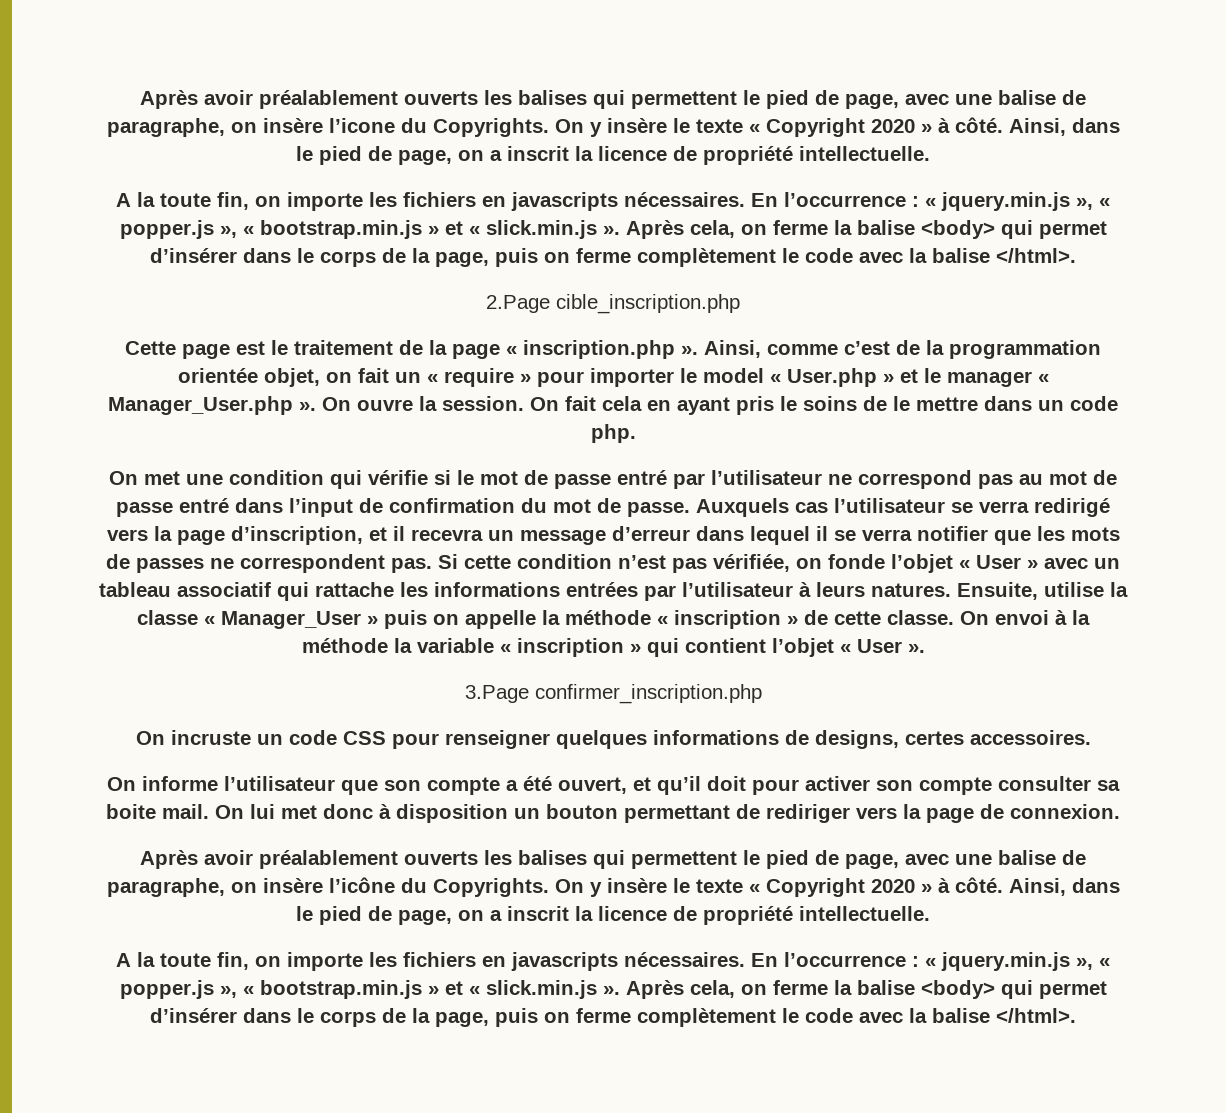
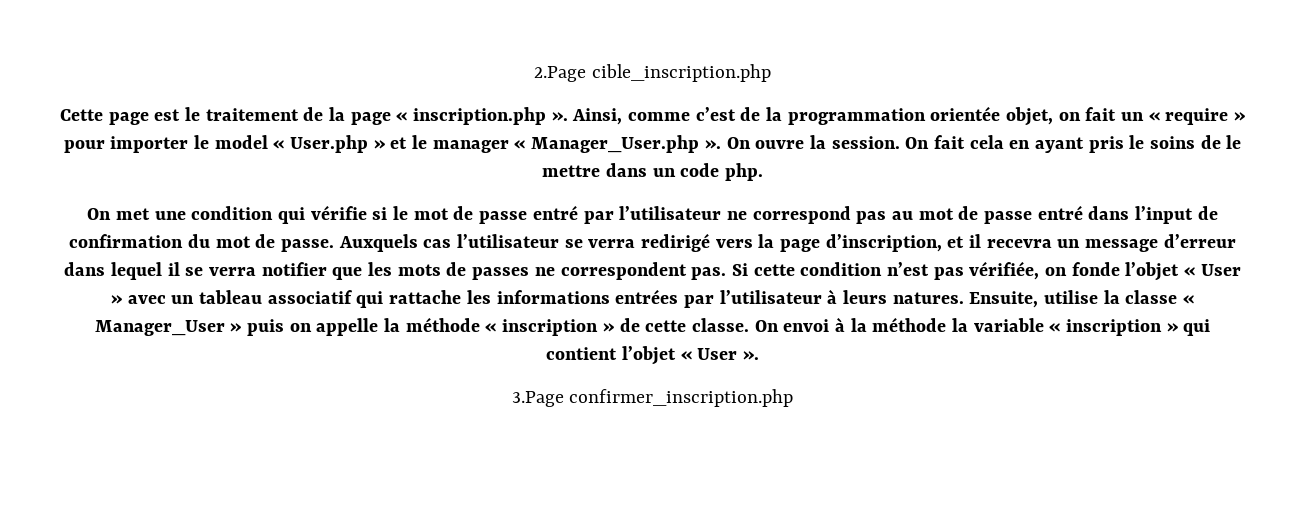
[140,90,1086,109] [106,117,1120,137] [296,146,930,165] [116,192,1110,211] [119,220,1107,239] [150,248,1076,267] Après avoir préalablement ouverts les balises qui permettent le pied de page, avec une balise de paragraphe, on insère l’icone du Copyrights. On y insère le texte « Copyright 2020 » à côté. Ainsi, dans le pied de page, on a inscrit la licence de propriété intellectuelle. // A la toute fin, on importe les fichiers en javascripts nécessaires. En l’occurrence : « jquery.min.js », « popper.js », « bootstrap.min.js » et « slick.min.js ». Après cela, on ferme la balise <body> qui permet d’insérer dans le corps de la page, puis on ferme complètement le code avec la balise </html>. // -> (534, 74) none
[135,730,1091,749] [107,776,1120,795] [106,804,1120,823] [140,850,1086,869] [106,877,1120,897] [296,906,930,925] [116,952,1110,971] [119,980,1107,999] [150,1008,1076,1027] // On incruste un code CSS pour renseigner quelques informations de designs, certes accessoires. // On informe l’utilisateur que son compte a été ouvert, et qu’il doit pour activer son compte consulter sa boite mail. On lui met donc à disposition un bouton permettant de rediriger vers la page de connexion. // Après avoir préalablement ouverts les balises qui permettent le pied de page, avec une balise de paragraphe, on insère l’icône du Copyrights. On y insère le texte « Copyright 2020 » à côté. Ainsi, dans le pied de page, on a inscrit la licence de propriété intellectuelle. // A la toute fin, on importe les fichiers en javascripts nécessaires. En l’occurrence : « jquery.min.js », « popper.js », « bootstrap.min.js » et « slick.min.js ». Après cela, on ferme la balise <body> qui permet d’insérer dans le corps de la page, puis on ferme complètement le code avec la balise </html>. -> (794, 398) none

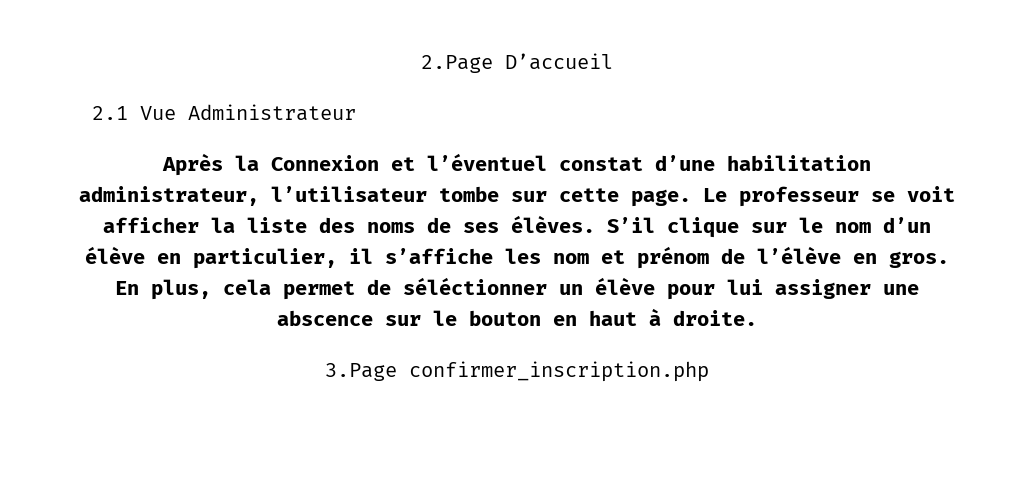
[591,64,771,82] [59,106,1246,126] [63,135,1242,153] [542,163,763,181] [87,205,1218,224] [69,233,1236,252] [64,261,1241,281] [111,289,1194,308] [94,317,1211,336] [546,346,759,365] cible_inscription.php // Cette page est le traitement de la page « inscription.php ». Ainsi, comme c’est de la programmation orientée objet, on fait un « require » pour importer le model « User.php » et le manager « Manager_User.php ». On ouvre la session. On fait cela en ayant pris le soins de le mettre dans un code php. // On met une condition qui vérifie si le mot de passe entré par l’utilisateur ne correspond pas au mot de passe entré dans l’input de confirmation du mot de passe. Auxquels cas l’utilisateur se verra redirigé vers la page d’inscription, et il recevra un message d’erreur dans lequel il se verra notifier que les mots de passes ne correspondent pas. Si cette condition n’est pas vérifiée, on fonde l’objet « User » avec un tableau associatif qui rattache les informations entrées par l’utilisateur à leurs natures. Ensuite, utilise la classe « Manager_User » puis on appelle la méthode « inscription » de cette classe. On envoi à la méthode la variable « inscription » qui contient l’objet « User ». -> [504,53,613,70] [91,104,356,121] [161,153,871,176] [78,186,955,207] [102,215,931,238] [84,246,949,269] [114,277,919,300] [276,308,757,326] D’accueil // 2.1 Vue Administrateur // Après la Connexion et l’éventuel constat d’une habilitation administrateur, l’utilisateur tombe sur cette page. Le professeur se voit afficher la liste des noms de ses élèves. S’il clique sur le nom d’un élève en particulier, il s’affiche les nom et prénom de l’élève en gros. En plus, cela permet de séléctionner un élève pour lui assigner une abscence sur le bouton en haut à droite.

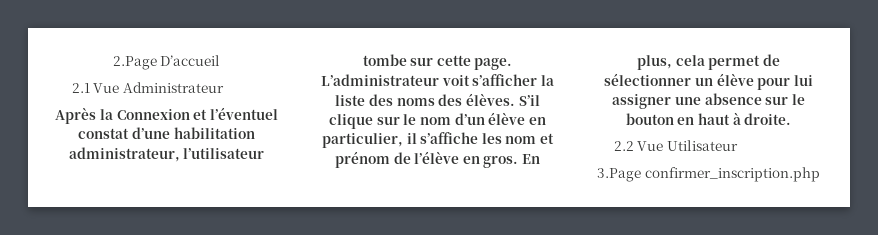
[702,186,955,207] [102,217,199,233] Le professeur se voit afficher -> [321,74,538,86] L’administrateur voit s’afficher
[426,217,499,233] de ses -> [438,94,463,106] des
[402,277,547,295] séléctionner -> [604,73,692,86] sélectionner
[276,310,373,326] abscence -> [704,93,762,105] absence
(757, 318) none -> [613,140,738,151] // 2.2 Vue Utilisateur

